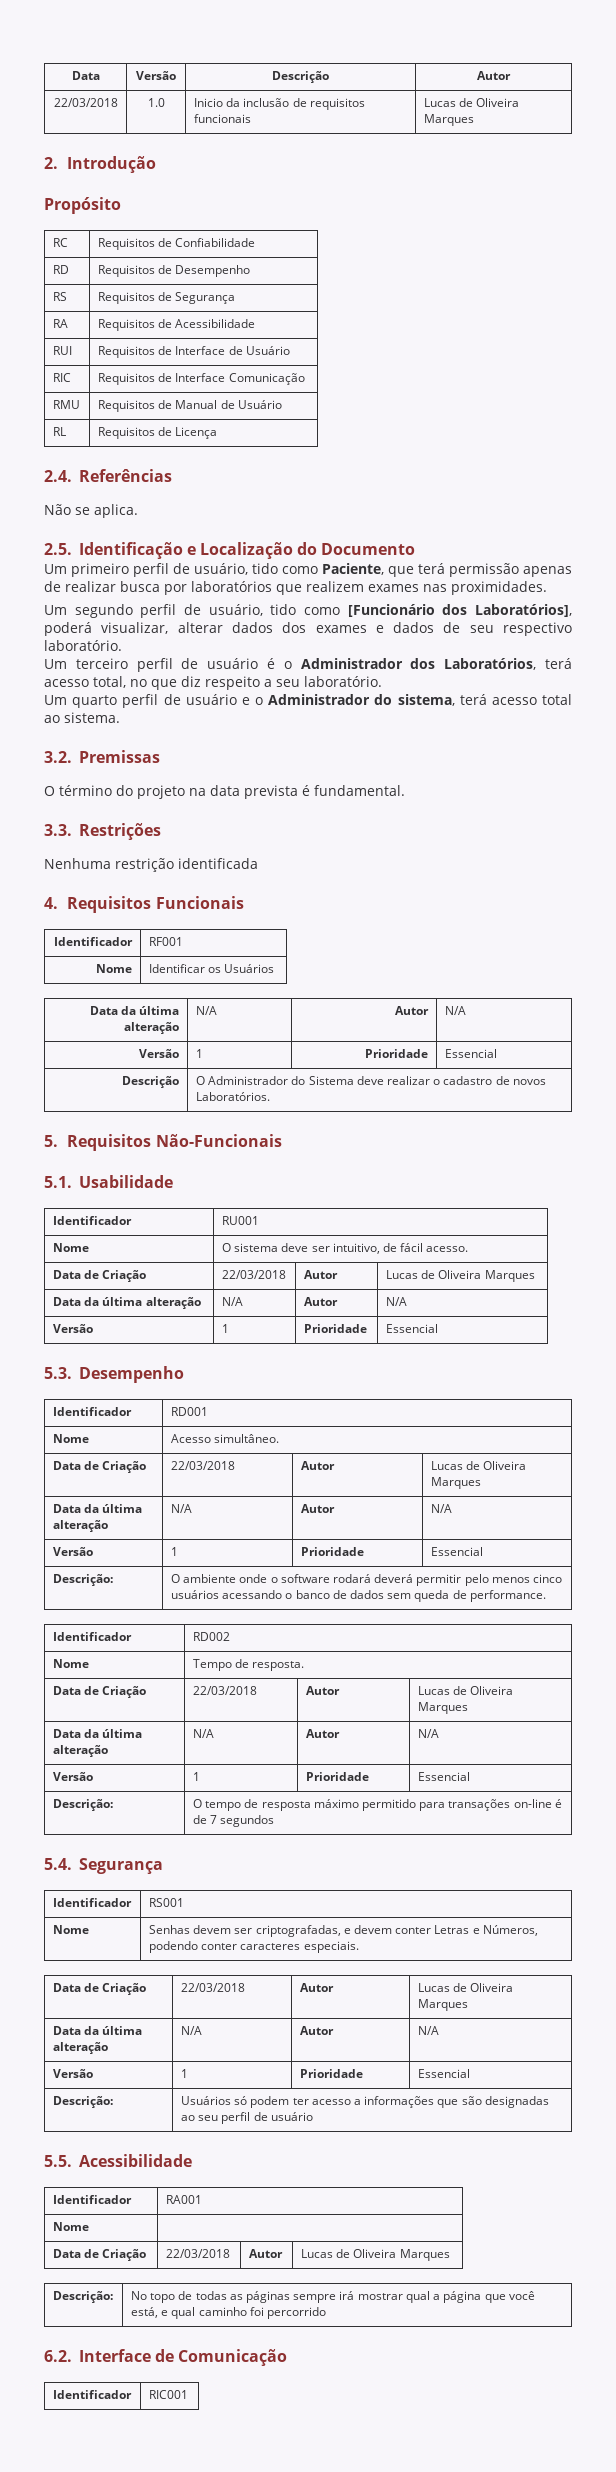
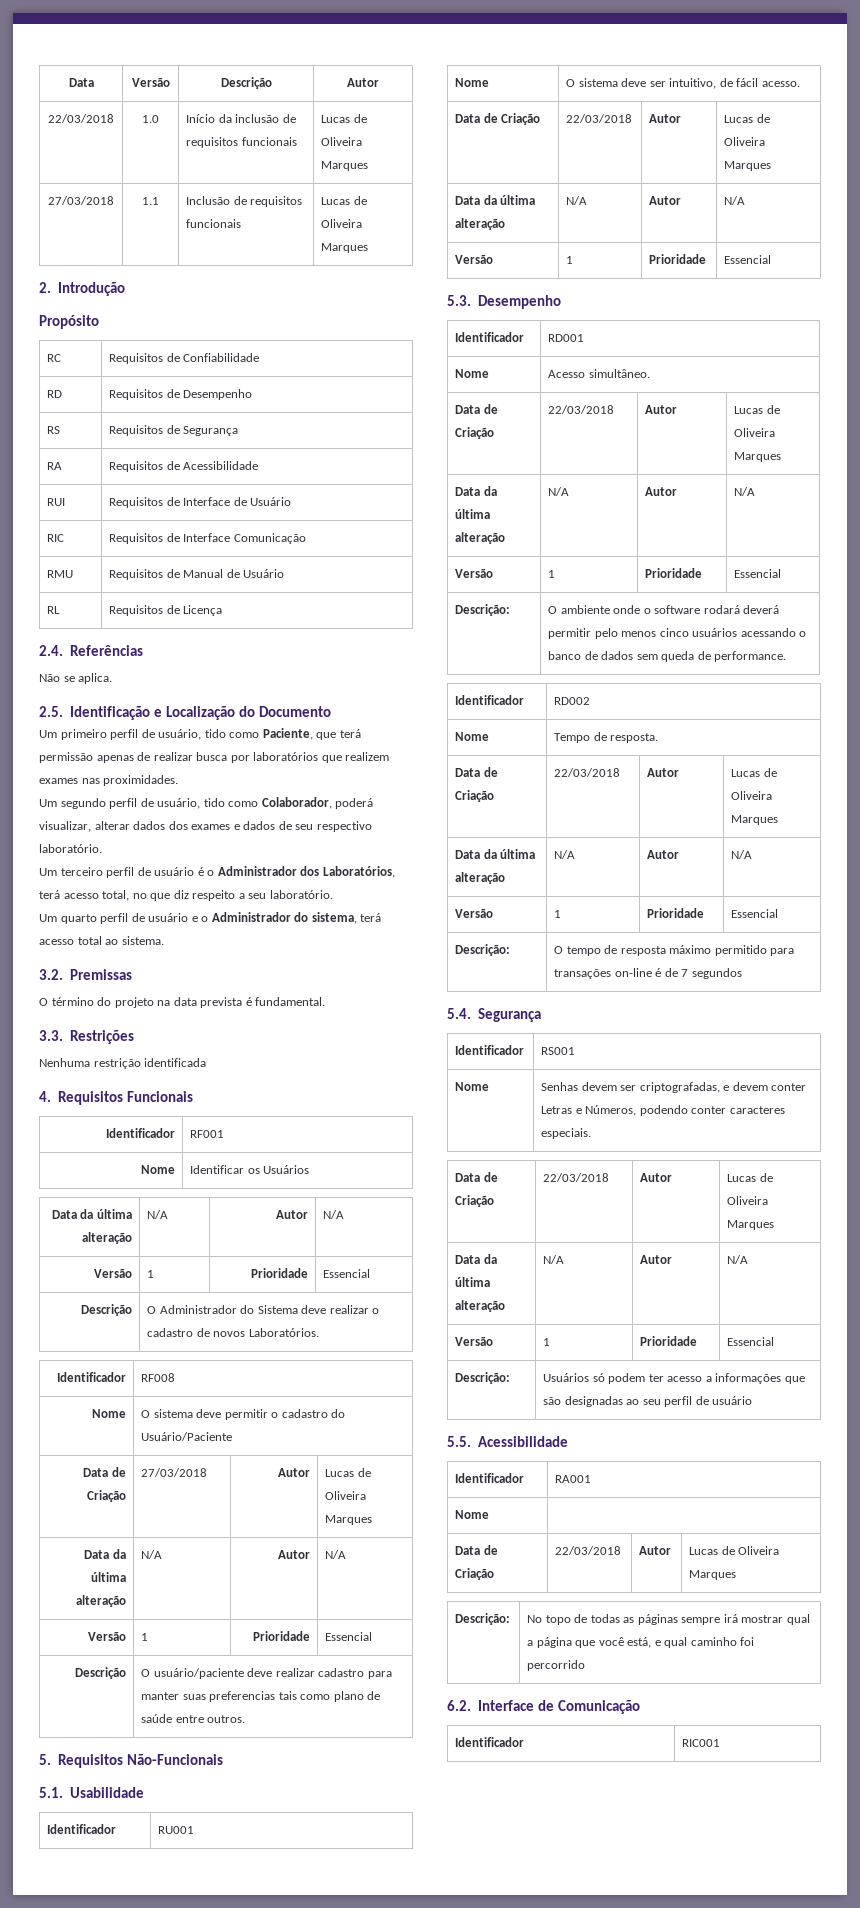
[193,98,223,107] Inicio -> [186,114,216,123] Início
(474, 120) none -> [48,196,114,205] [142,197,159,205] [186,196,303,207] [186,219,242,228] [321,196,367,205] [321,219,363,228] [321,243,369,253] // 27/03/2018 | 1.1 | Inclusão de requisitos funcionais | Lucas de Oliveira Marques
[347,604,572,617] [Funcionário dos Laboratórios], -> [261,797,332,809] Colaborador,
(270, 1096) none -> [56,1372,126,1382] [141,1373,176,1382] [91,1409,126,1418] [141,1409,346,1420] [141,1432,233,1441] [83,1467,126,1477] [86,1490,126,1502] [141,1468,208,1477] [277,1468,310,1477] [325,1468,371,1477] [325,1491,367,1500] [325,1515,373,1525] [84,1549,126,1559] [90,1572,126,1582] [75,1595,126,1607] [141,1550,163,1559] [277,1550,310,1559] [325,1550,347,1559] [87,1632,126,1641] [141,1633,149,1641] [252,1631,310,1641] [325,1632,373,1641] [74,1667,126,1679] [141,1668,392,1679] [141,1691,381,1702] [141,1714,246,1723] // Identificador | RF008 // Nome | O sistema deve permitir o cadastro do Usuário/Paciente // Data de Criação | 27/03/2018 | Autor | Lucas de Oliveira Marques // Data da última alteração | N/A | Autor | N/A // Versão | 1 | Prioridade | Essencial // Descrição | O usuário/paciente deve realizar cadastro para manter suas preferencias tais como plano de saúde entre outros.

